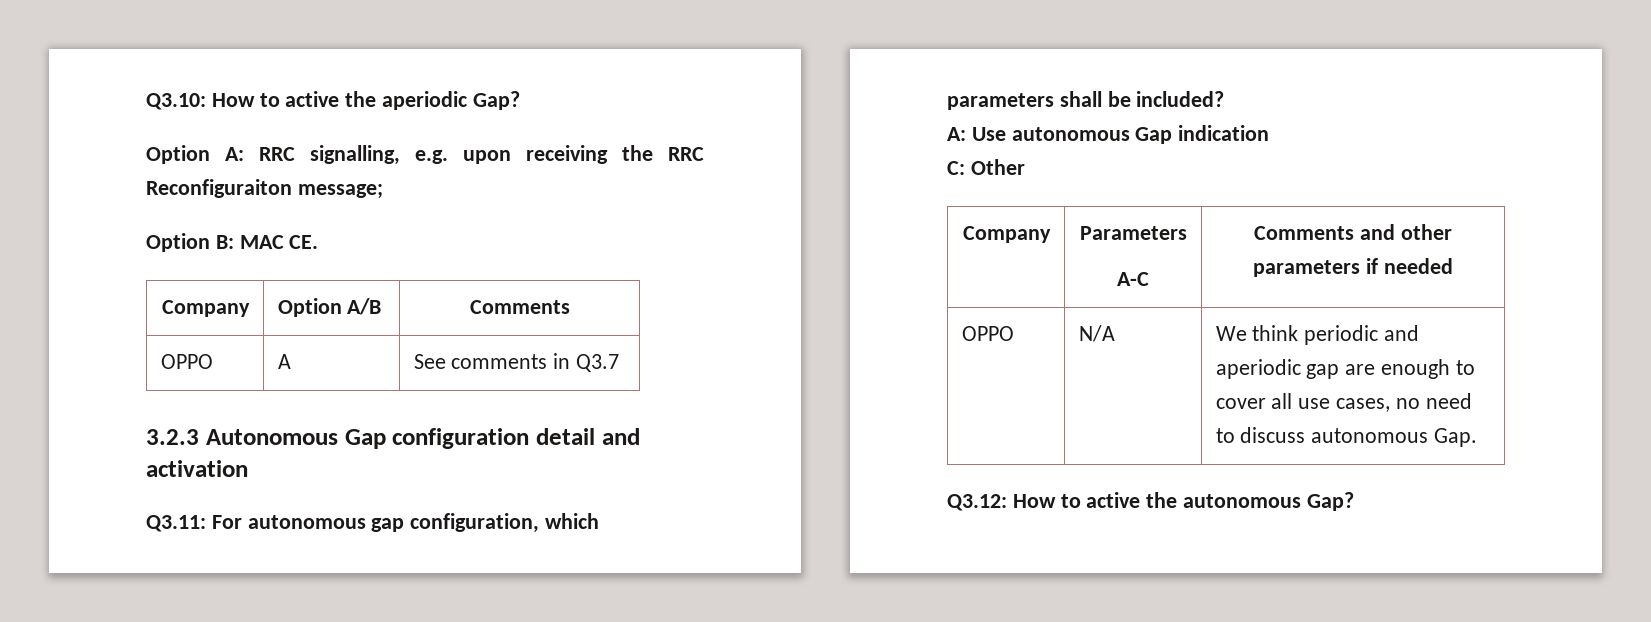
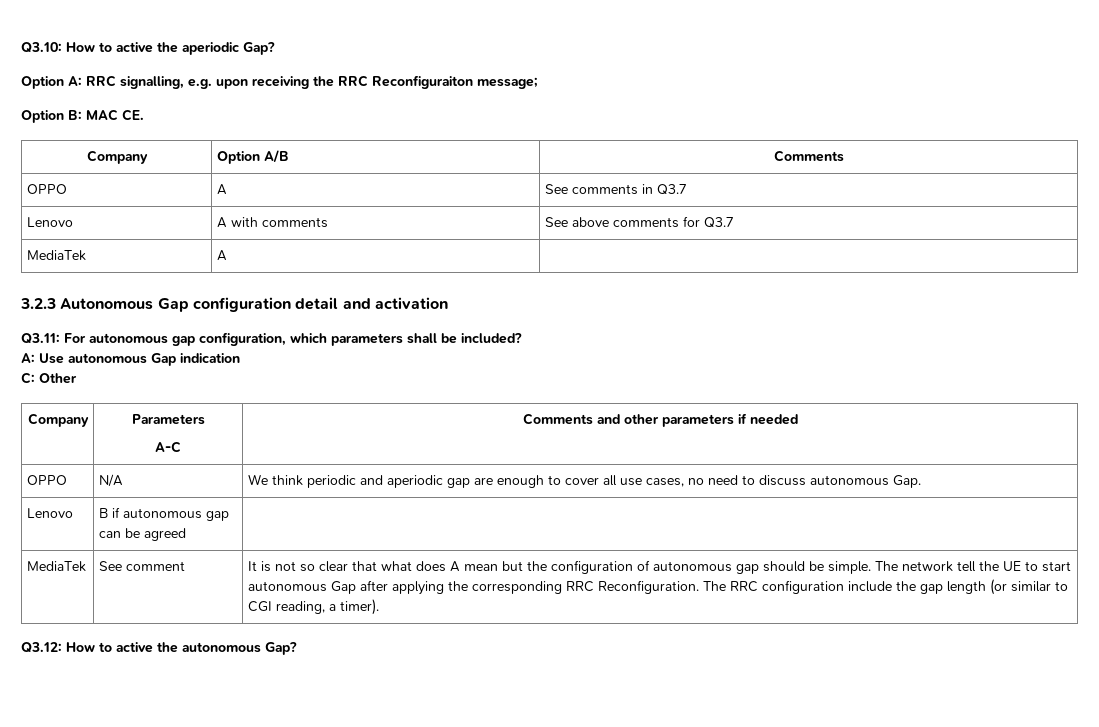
(620, 363) none -> [26,217,73,227] [216,217,328,228] [544,216,734,228] [26,250,86,261] [216,250,227,261] // Lenovo | A with comments | See above comments for Q3.7 // MediaTek | A |
(1478, 437) none -> [26,508,73,518] [98,507,229,521] [98,528,186,541] [26,561,86,572] [98,561,185,571] [247,560,1071,574] [247,579,1068,595] [247,599,379,615] // Lenovo | B if autonomous gap can be agreed | // MediaTek | See comment | It is not so clear that what does A mean but the configuration of autonomous gap should be simple. The network tell the UE to start autonomous Gap after applying the corresponding RRC Reconfiguration. The RRC configuration include the gap length (or similar to CGI reading, a timer).

